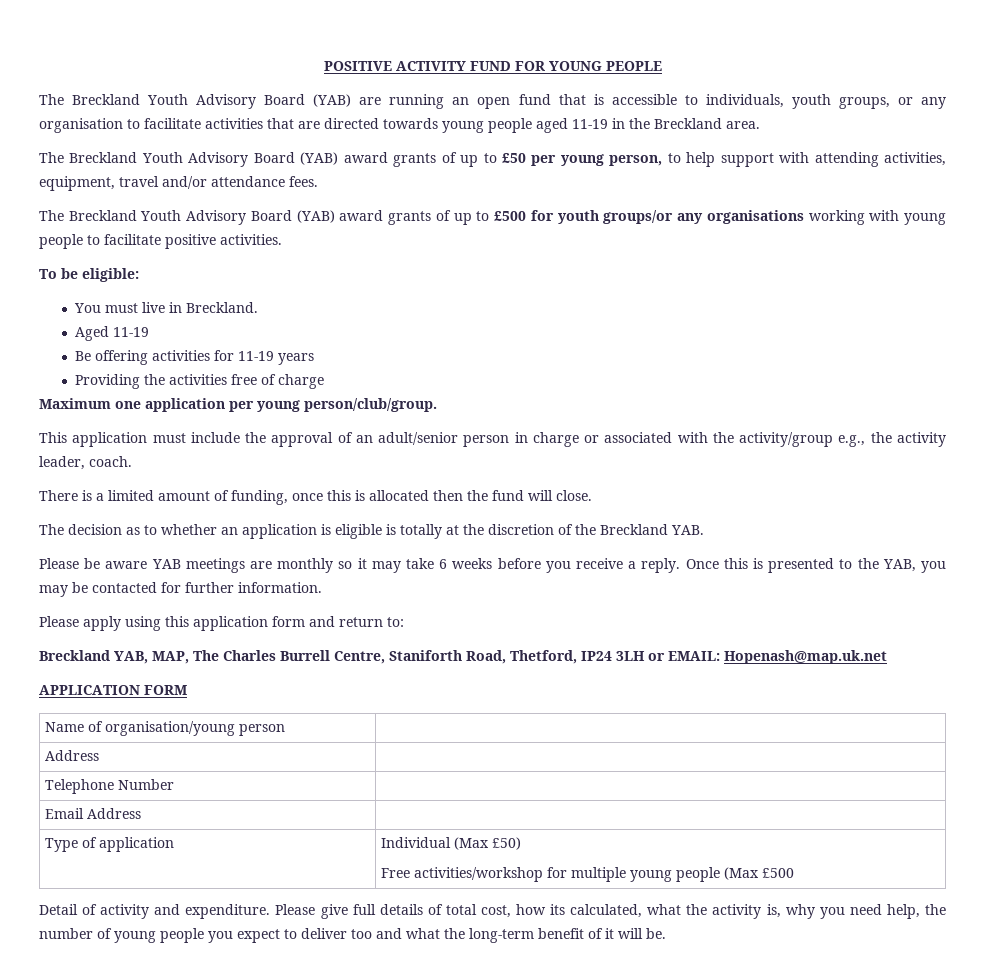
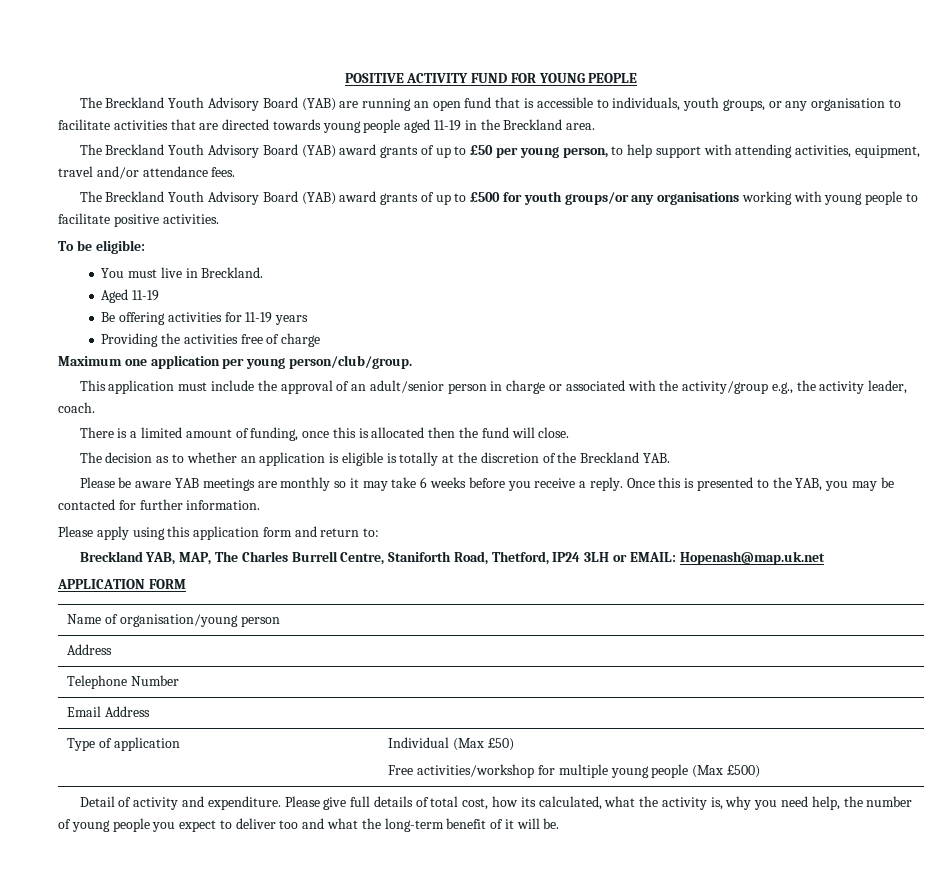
[762,868,795,878] £500 -> [726,765,760,778] £500)

